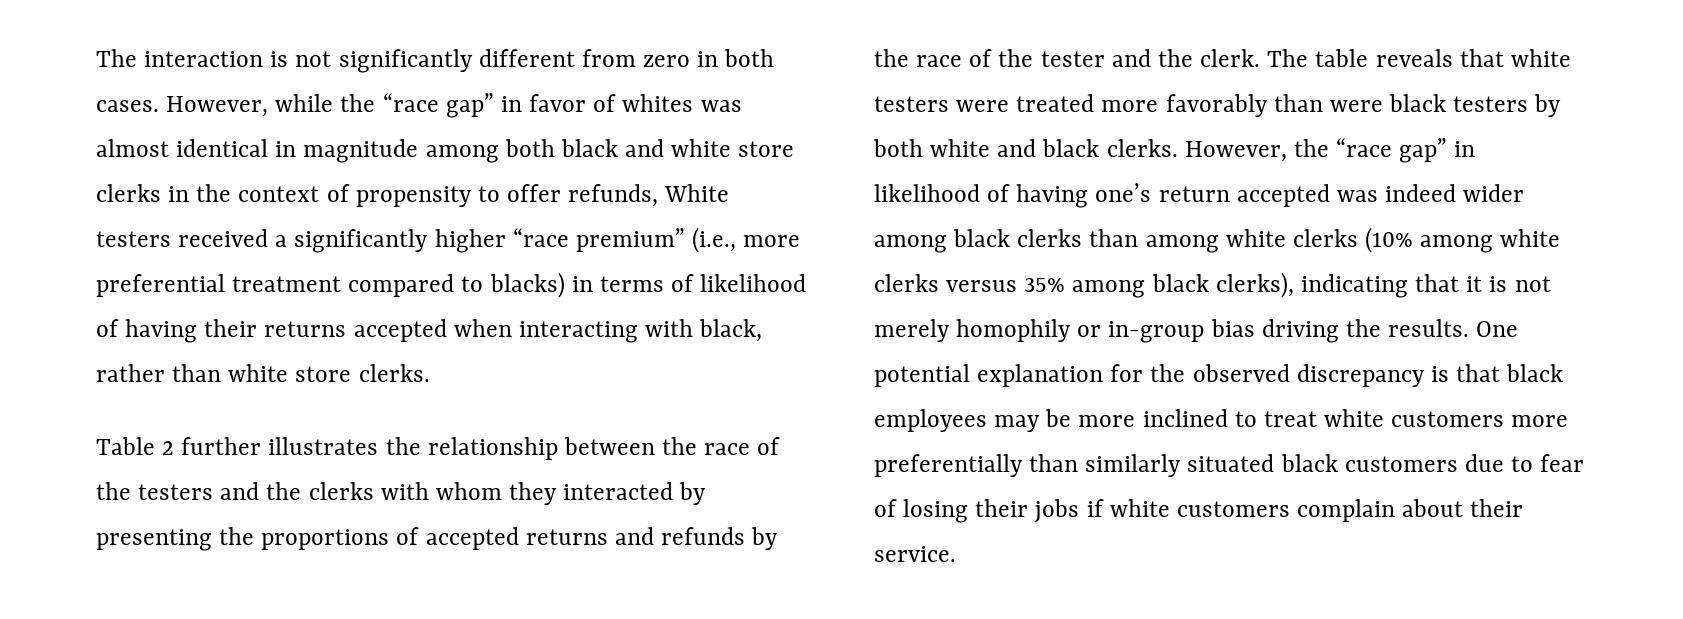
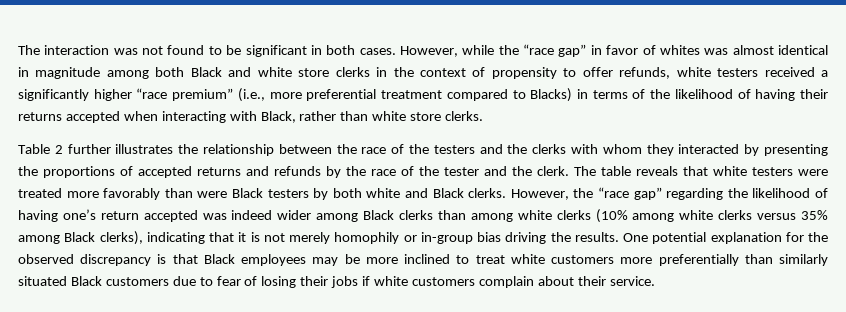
[270,49,691,73] is not significantly different from zero -> [113,45,307,57] was not found to be significant
[560,139,618,157] black -> [190,67,222,77] Black
[664,184,730,202] White -> [676,67,711,77] white
[489,272,565,298] blacks) -> [530,88,573,102] Blacks)
(695, 283) none -> [650,89,671,99] the
[699,319,763,342] black, -> [260,111,296,123] Black,
[1389,94,1447,112] black -> [231,188,263,198] Black
[1042,139,1100,157] black -> [432,188,464,198] Black
[1454,141,1476,157] in -> [666,188,748,200] regarding the
[953,229,1011,247] black -> [363,210,395,220] Black
[1151,274,1209,292] black -> [64,232,96,242] Black
[1506,364,1564,382] black -> [203,254,235,264] Black
[1280,454,1338,472] black -> [70,276,102,286] Black

